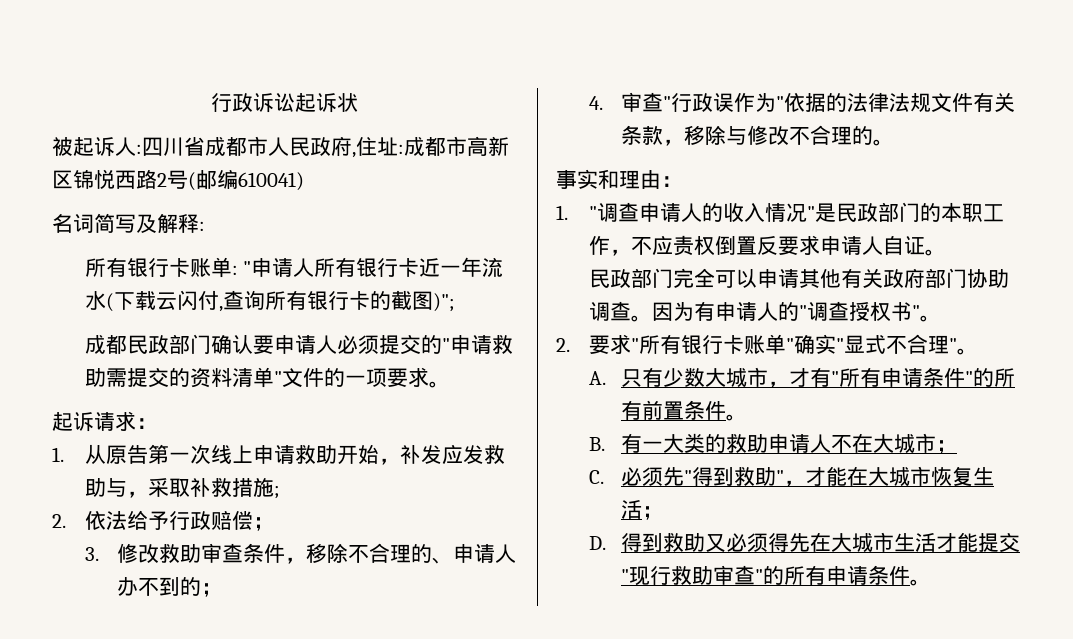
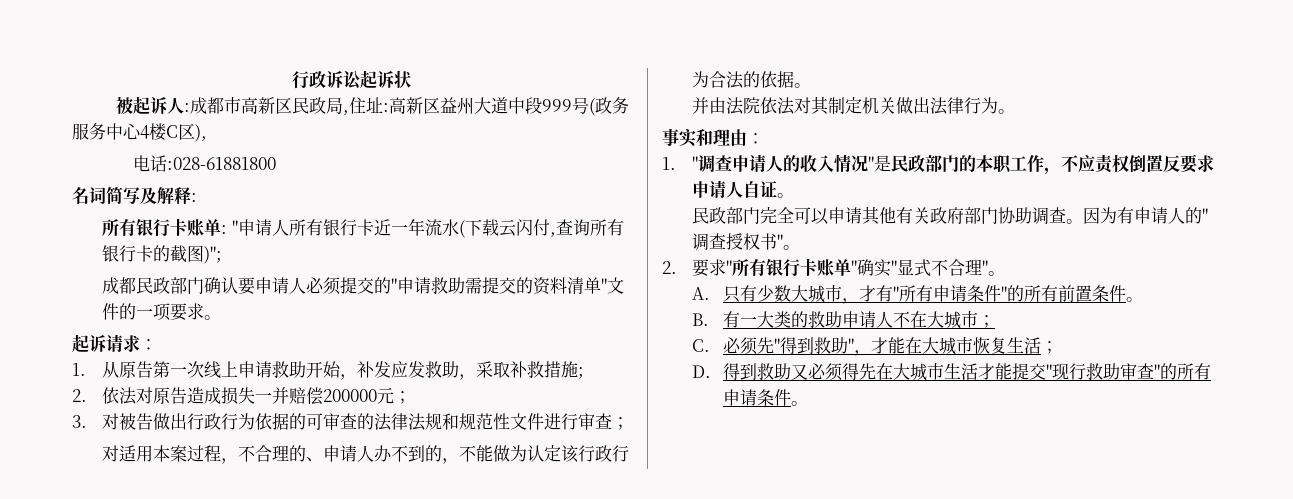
[142,136,509,158] [52,169,304,191] 四川省成都市人民政府,住址:成都市高新区锦悦西路2号(邮编610041) -> [189,97,629,116] [72,123,207,142] [132,155,276,172] 成都市高新区民政局,住址:高新区益州大道中段999号(政务服务中心4楼C区), // 电话:028-61881800
[105,478,127,497] 与 -> (460, 369) none
[126,510,274,531] [84,543,349,564] 给予行政赔偿； // 3.修改救助审查条件，移除 -> [136,387,412,405] [72,413,630,431] [102,445,239,464] 对原告造成损失一并赔偿200000元； // 3.对被告做出行政行为依据的可审查的法律法规和规范性文件进行审查； // 对适用本案过程，
[201,583,223,597] [588,92,1016,113] [621,125,874,146] ； // 4.审查"行政误作为"依据的法律法规文件有关条款，移除与修改不合理的 -> [442,445,630,464] [692,71,812,89] [692,96,999,115] ，不能做为认定该行政行为合法的依据。 // 并由法院依法对其制定机关做出法律行为

